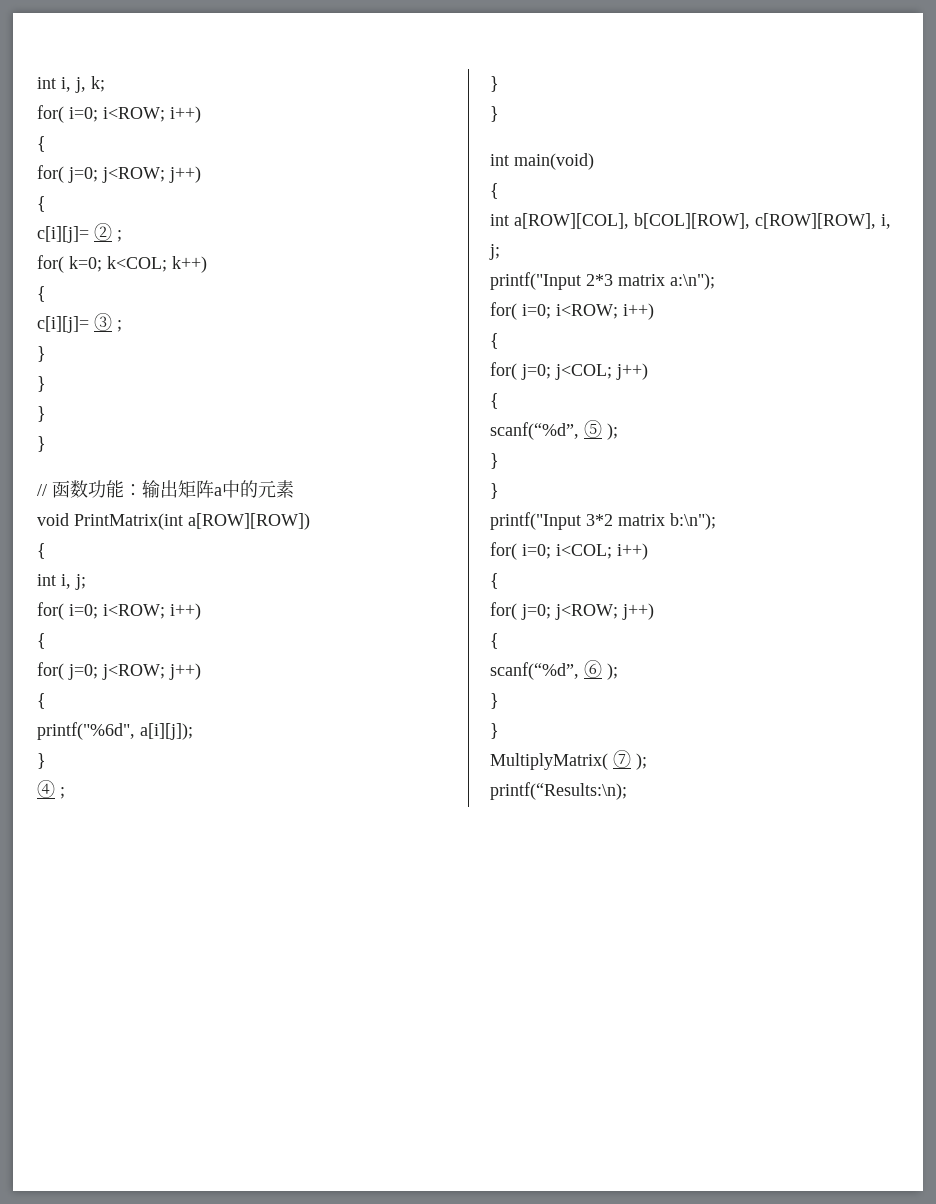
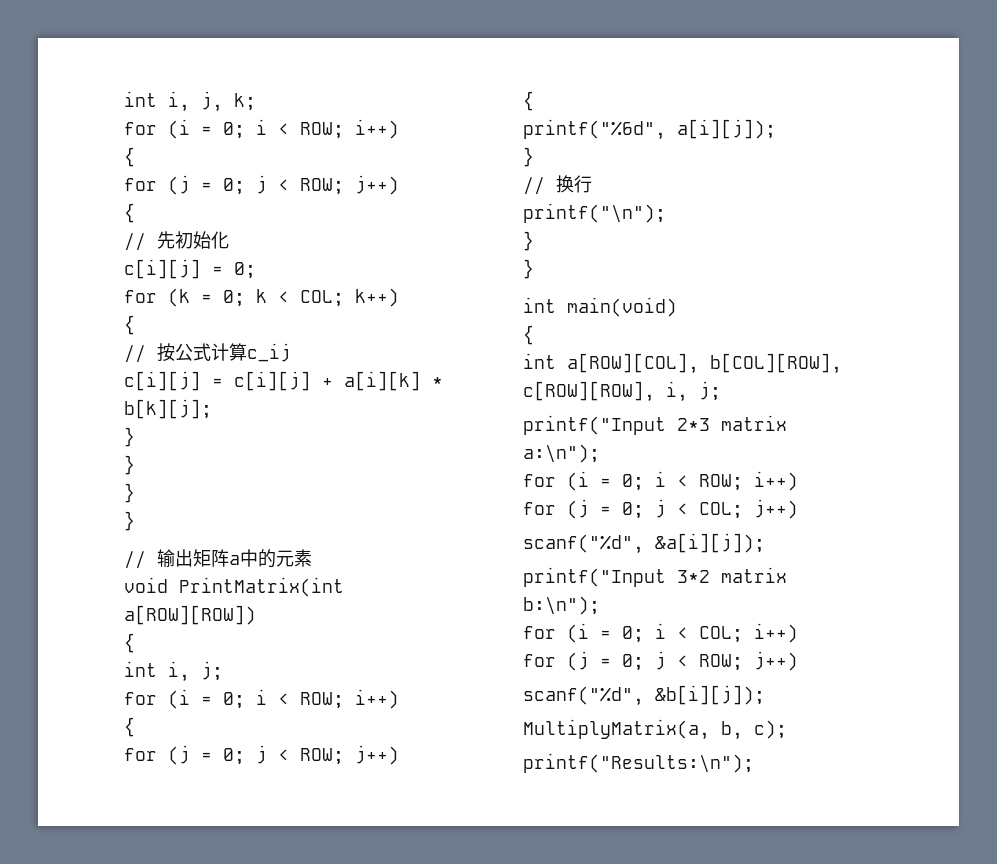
[37,105,201,123] [37,136,46,152] [37,165,201,183] [37,196,46,212] [37,223,122,243] [37,255,207,273] [37,286,46,302] [37,313,122,333] for( i=0; i<ROW; i++) // { // for( j=0; j<ROW; j++) // { // c[i][j]= ② ; // for( k=0; k<COL; k++) // { // c[i][j]= ③ ; -> [124,119,399,139] [124,147,135,167] [124,175,399,195] [124,203,135,223] [124,231,229,251] [124,259,256,279] [124,288,399,307] [124,315,135,335] [124,343,291,363] [124,371,443,391] [124,399,212,419] for (i = 0; i < ROW; i++) // { // for (j = 0; j < ROW; j++) // { // // 先初始化 // c[i][j] = 0; // for (k = 0; k < COL; k++) // { // // 按公式计算c_ij // c[i][j] = c[i][j] + a[i][k] * b[k][j];
[52,480,142,498] 函数功能： -> (146, 560) none
[37,602,201,620] [37,633,46,649] [37,662,165,680] for( i=0; i<ROW; i++) // { // for( j=0; j<ROW; -> [124,689,399,709] [124,717,135,737] [124,745,344,765] for (i = 0; i < ROW; i++) // { // for (j = 0; j < ROW;
[37,780,65,799] ④ ; -> [523,175,592,195] [523,203,666,223] // 换行 // printf("\n");
[490,302,654,320] [490,333,499,349] [490,362,648,380] [490,393,499,409] [490,420,618,440] [490,453,499,469] [490,483,499,499] for( i=0; i<ROW; i++) // { // for( j=0; j<COL; j++) // { // scanf(“%d”, ⑤ ); // } // } -> [523,471,798,491] [523,499,798,519] [523,533,765,554] for (i = 0; i < ROW; i++) // for (j = 0; j < COL; j++) // scanf("%d", &a[i][j]);
[490,542,648,560] [490,573,499,589] [490,602,654,620] [490,633,499,649] [490,660,618,680] [490,693,499,709] [490,723,499,739] [490,750,647,770] [490,782,627,800] for( i=0; i<COL; i++) // { // for( j=0; j<ROW; j++) // { // scanf(“%d”, ⑥ ); // } // } // MultiplyMatrix( ⑦ ); // printf(“Results:\n); -> [523,623,798,643] [523,651,798,671] [523,685,765,706] [523,719,787,740] [523,753,754,773] for (i = 0; i < COL; i++) // for (j = 0; j < ROW; j++) // scanf("%d", &b[i][j]); // MultiplyMatrix(a, b, c); // printf("Results:\n");

